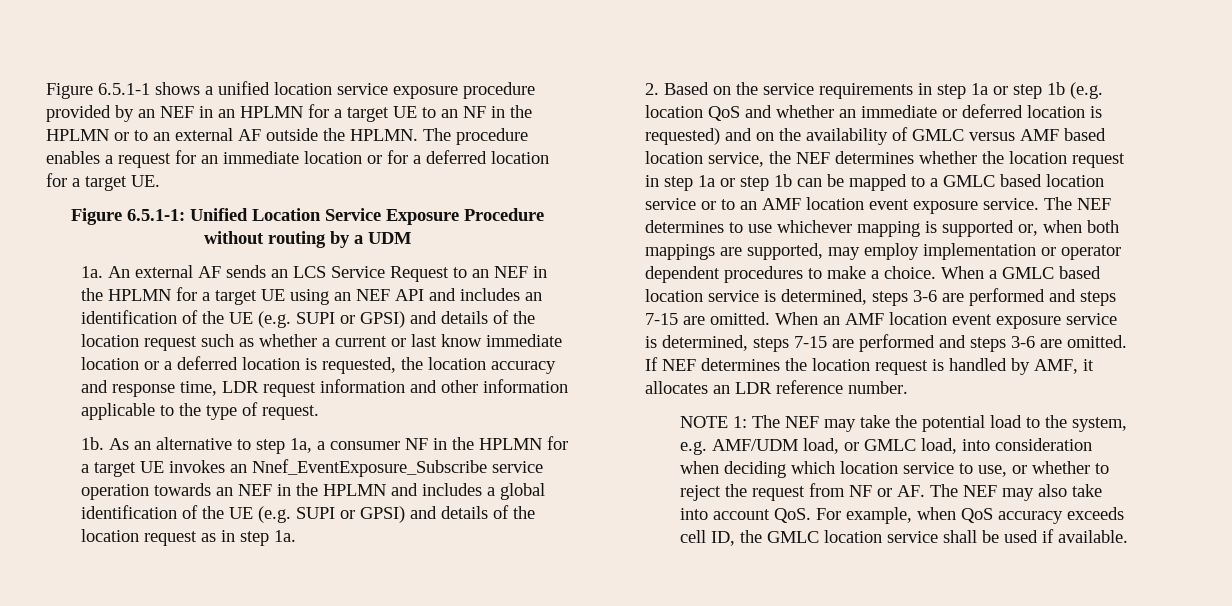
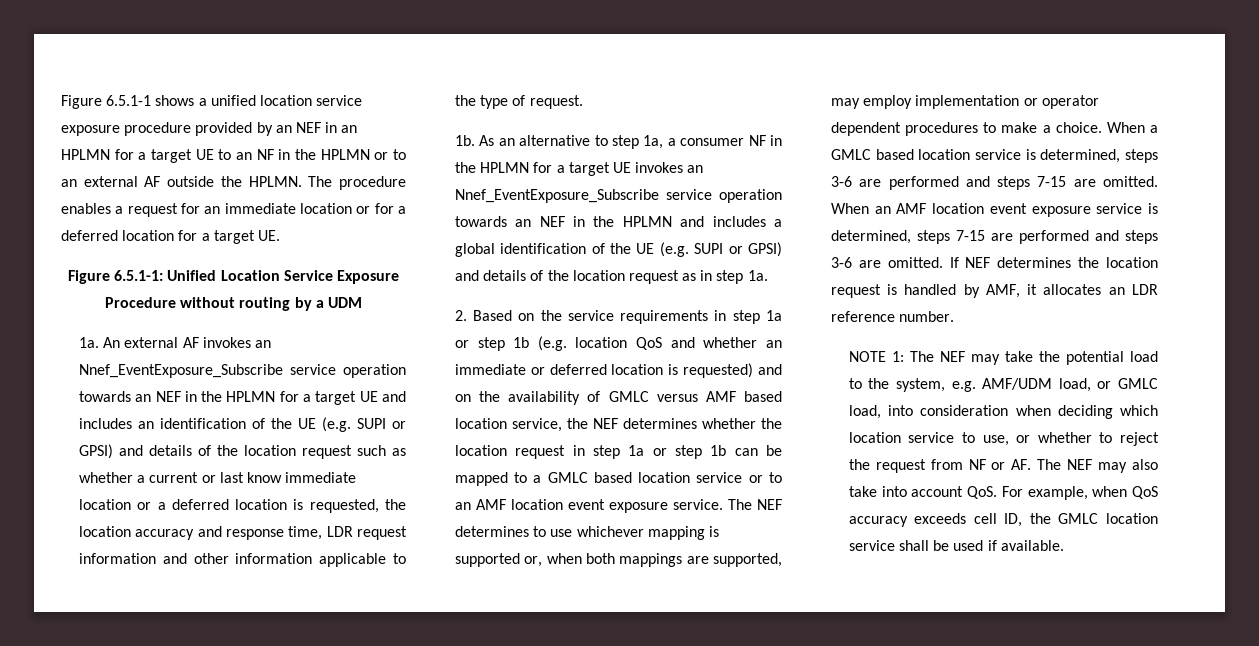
[225,265,467,282] sends an LCS Service Request to -> [202,337,271,348] [78,364,406,378] [78,391,131,402] invokes an Nnef_EventExposure_Subscribe service operation towards
[289,289,424,305] using an NEF API -> (378, 396) none

